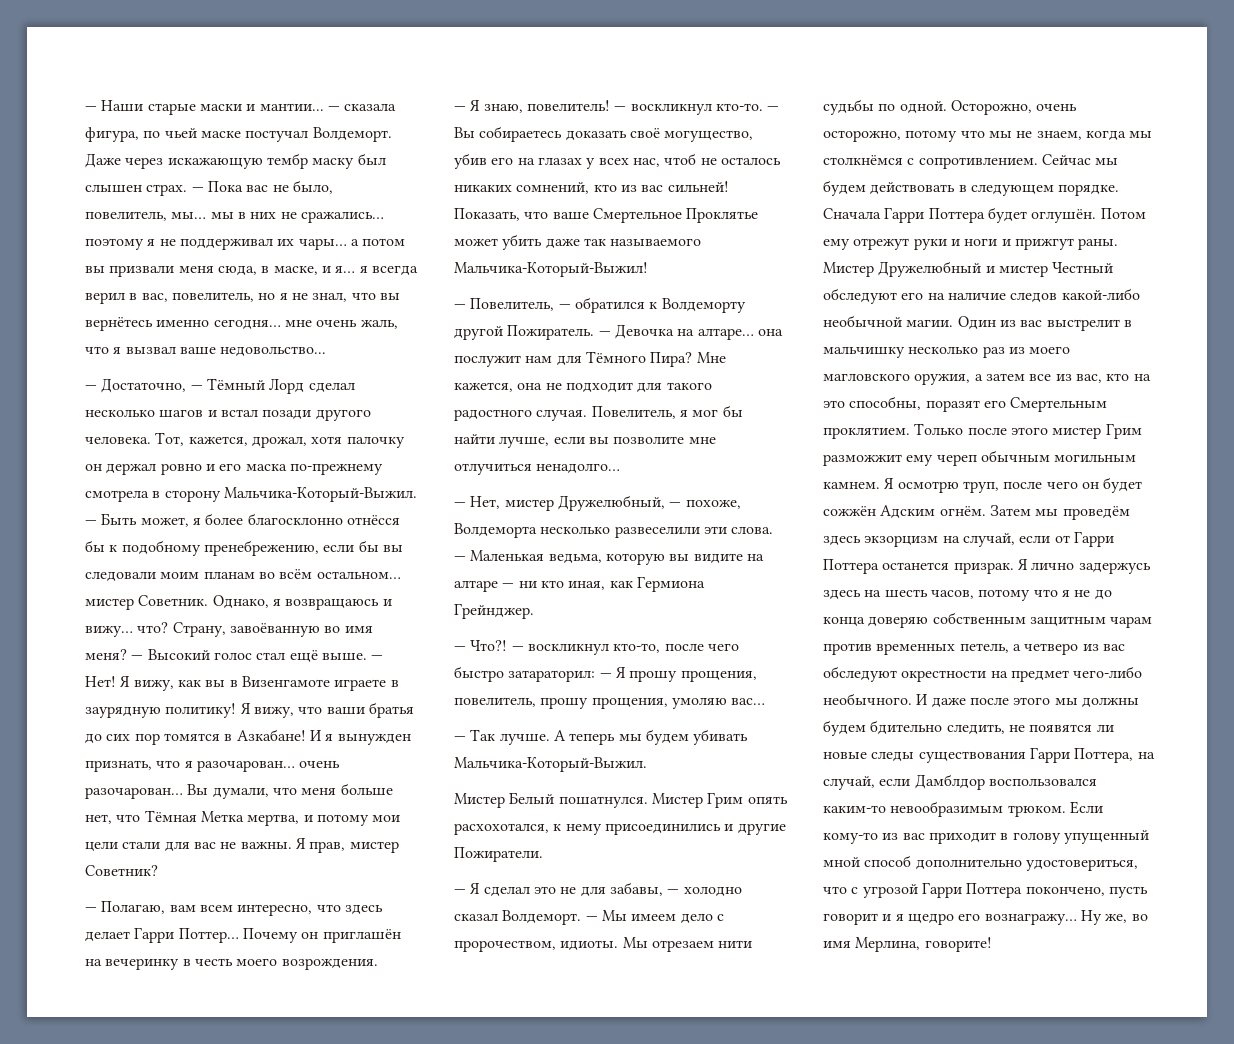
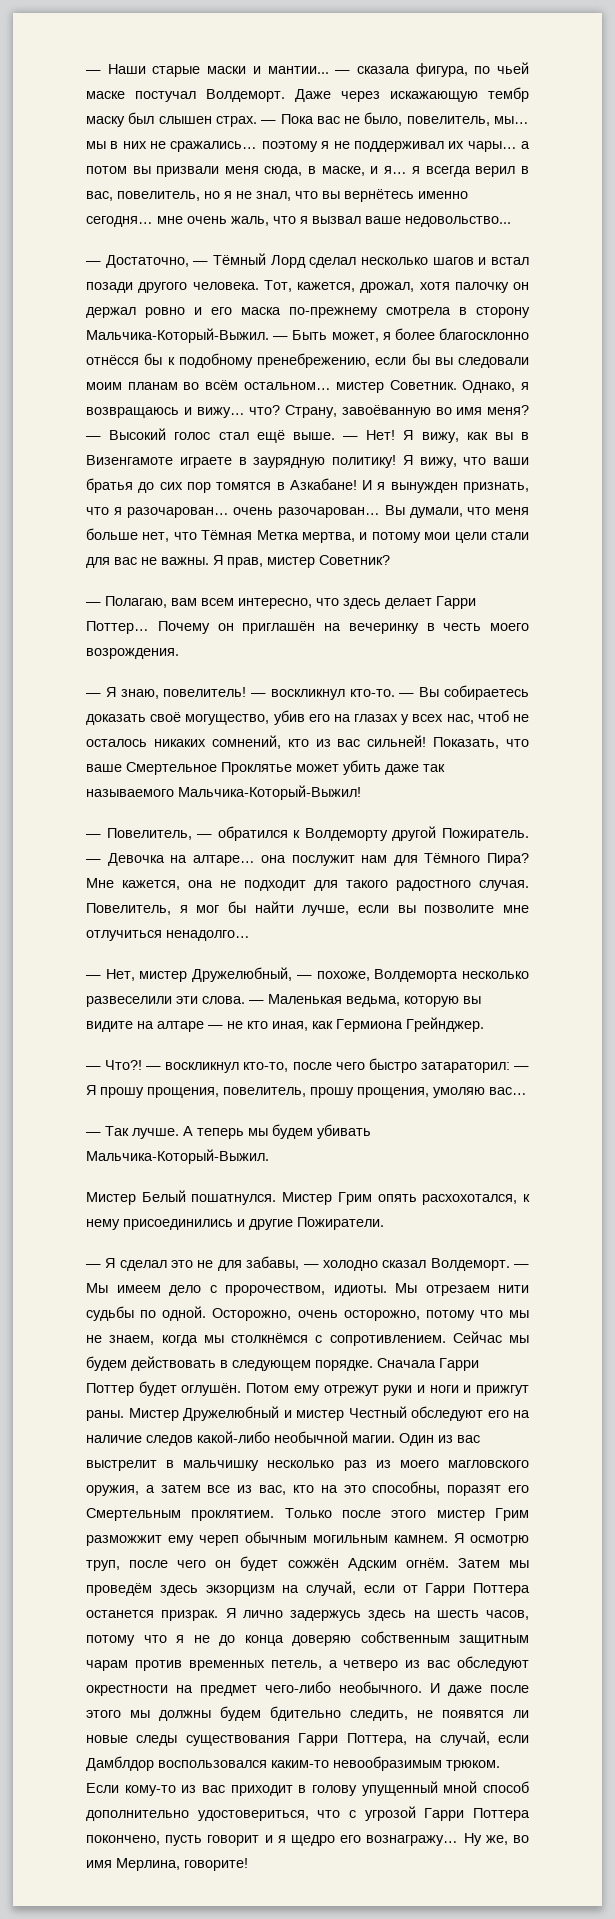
[518,581,537,588] ни -> [227,1021,243,1029] не
[928,208,985,223] Поттера -> [86,1383,134,1396] Поттер

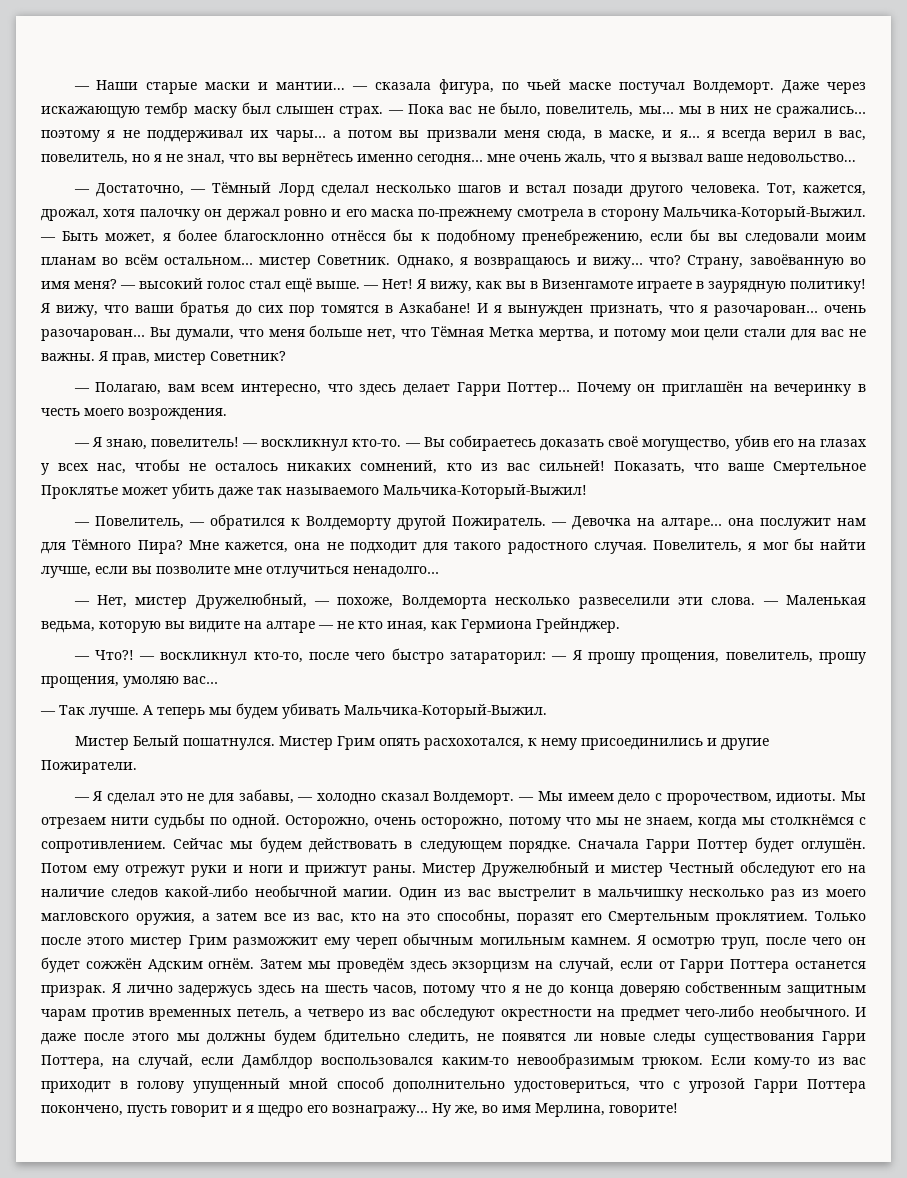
[109,428,167,440] Высокий -> [139,278,203,289] высокий
[477,710,509,722] чтоб -> [135,459,181,471] чтобы

